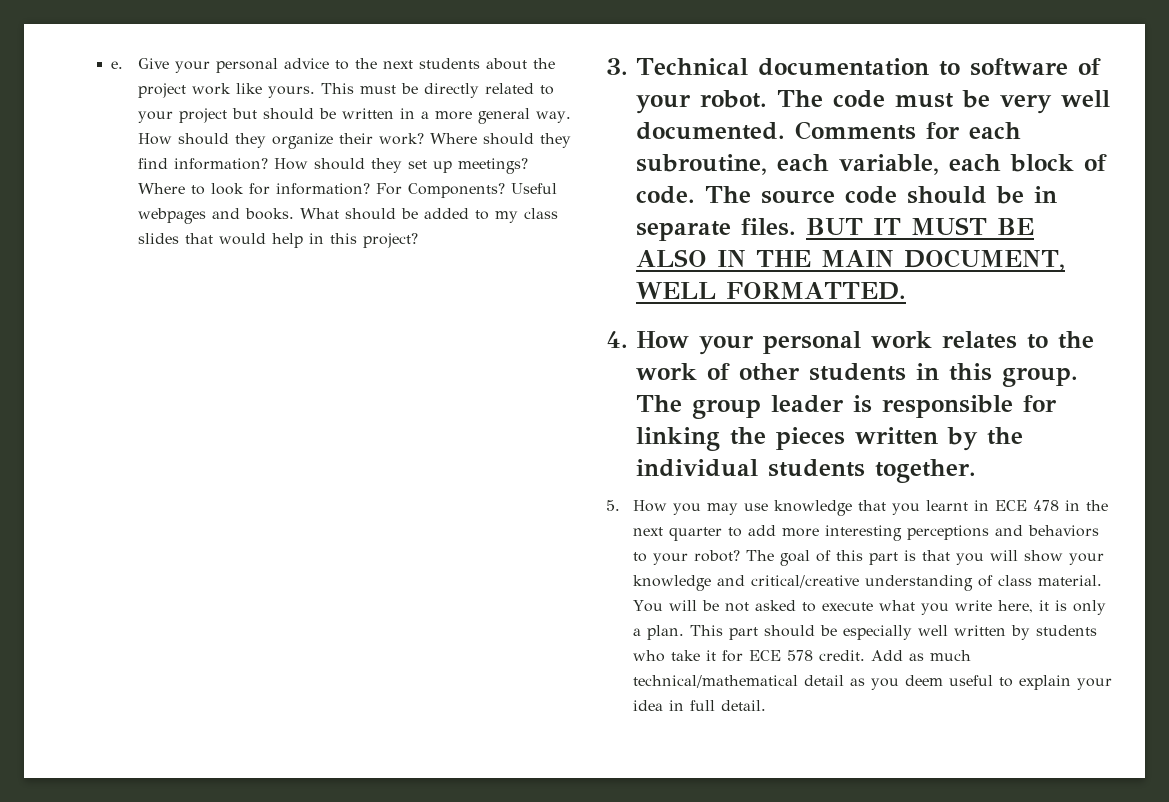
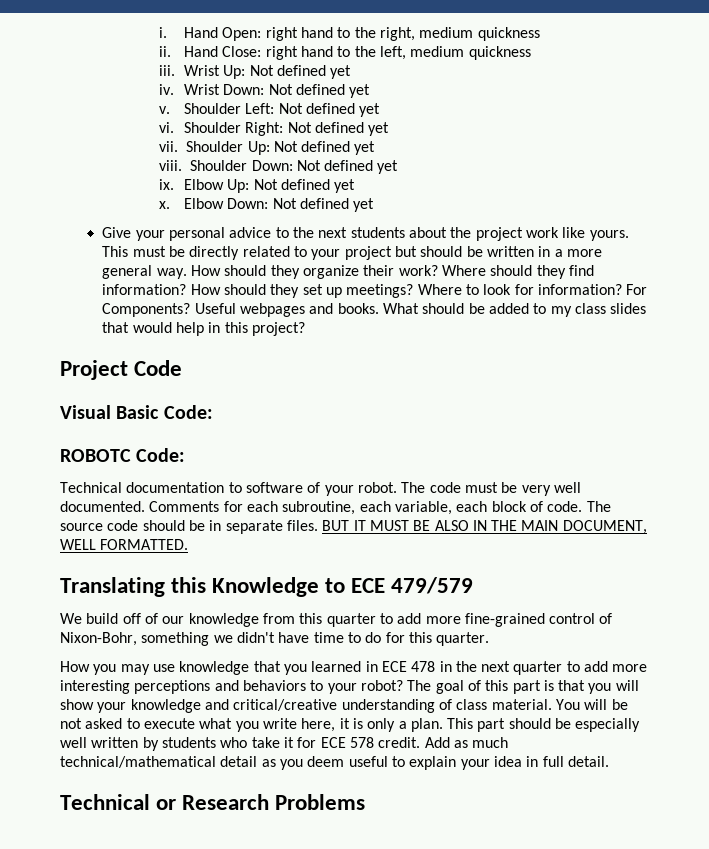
[111,61,124,69] e. -> [159,27,540,41] [159,46,531,60] [159,65,352,79] [159,84,371,98] [159,103,381,117] [159,122,390,136] [159,141,376,155] [159,160,399,174] [159,179,356,193] [159,198,375,212] i. Hand Open: right hand to the right, medium quickness // ii. Hand Close: right hand to the left, medium quickness // iii. Wrist Up: Not defined yet // iv. Wrist Down: Not defined yet // v. Shoulder Left: Not defined yet // vi. Shoulder Right: Not defined yet // vii. Shoulder Up: Not defined yet // viii. Shoulder Down: Not defined yet // ix. Elbow Up: Not defined yet // x. Elbow Down: Not defined yet //
[606,58,628,75] 3. -> [60,360,183,380] [60,405,213,419] [60,448,186,462] Project Code // Visual Basic Code: // ROBOTC Code: //
[606,331,1094,355] [636,363,1078,387] [636,395,1057,419] [636,427,1023,451] [636,459,976,483] [606,500,620,511] 4. How your personal work relates to the work of other students in this group. The group leader is responsible for linking the pieces written by the individual students together. // 5. -> [60,577,474,597] [60,613,613,627] [60,632,490,646] Translating this Knowledge to ECE 479/579 // We build off of our knowledge from this quarter to add more fine-grained control of Nixon-Bohr, something we didn't have time to do for this quarter. //
[925,500,968,511] learnt -> [311,661,362,672] learned
(766, 705) none -> [60,794,366,810] // Technical or Research Problems

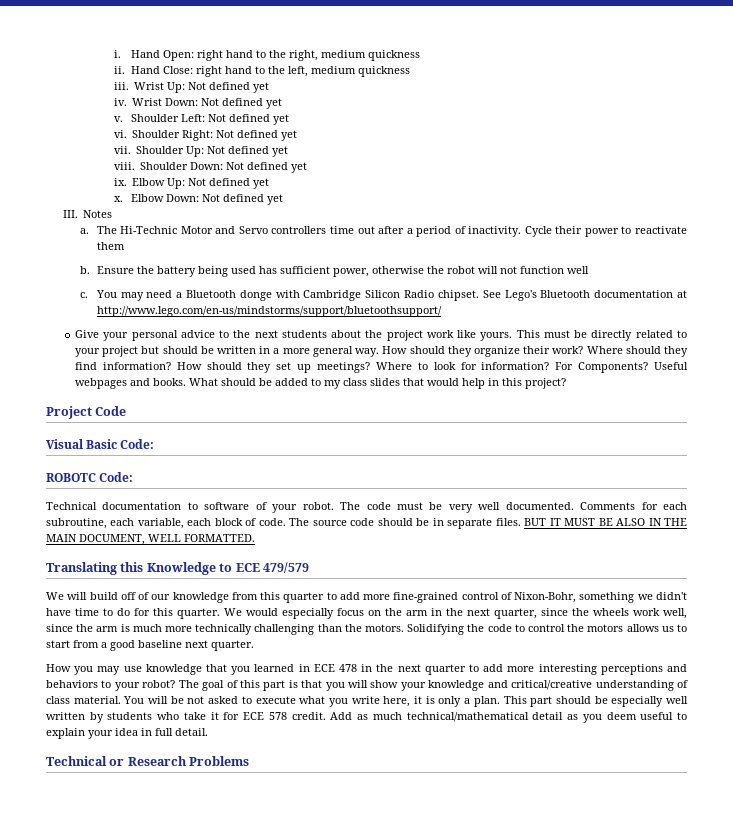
(375, 205) none -> [62,210,113,218] [79,226,688,237] [96,242,125,250] [79,266,589,277] [79,290,688,301] [96,306,442,317] // III. Notes // a. The Hi-Technic Motor and Servo controllers time out after a period of inactivity. Cycle their power to reactivate them // b. Ensure the battery being used has sufficient power, otherwise the robot will not function well // c. You may need a Bluetooth donge with Cambridge Silicon Radio chipset. See Lego's Bluetooth documentation at http://www.lego.com/en-us/mindstorms/support/bluetoothsupport/
(82, 618) none -> [67,592,88,600] will
(490, 639) none -> [224,608,687,619] [46,624,688,635] [46,640,254,651] We would especially focus on the arm in the next quarter, since the wheels work well, since the arm is much more technically challenging than the motors. Solidifying the code to control the motors allows us to start from a good baseline next quarter.

